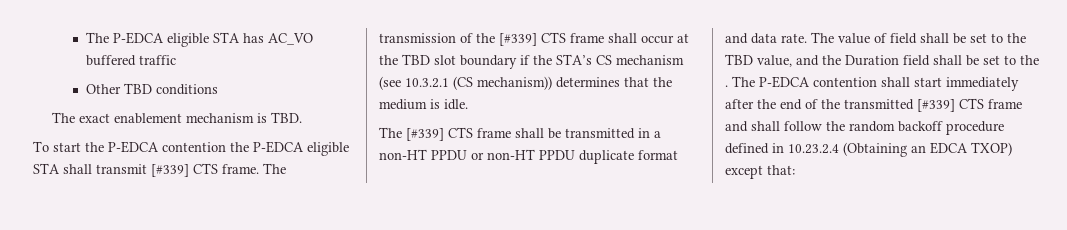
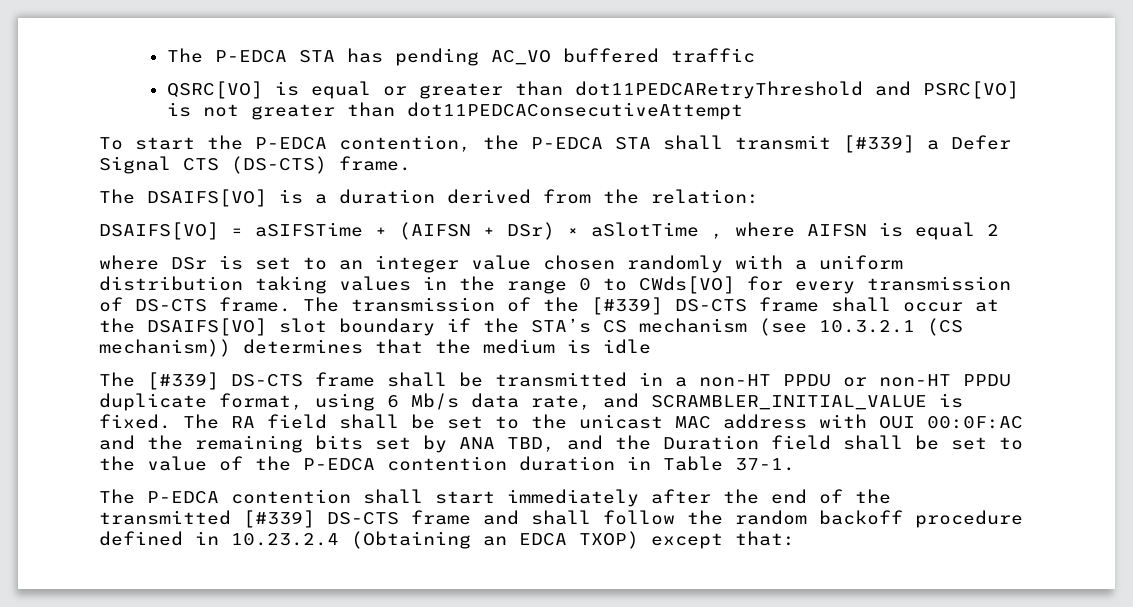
[86,32,210,47] The P-EDCA eligible -> [166,48,287,63] The P-EDCA
(265, 38) none -> [394,48,479,66] pending
[86,83,219,95] [51,112,302,124] Other TBD conditions // The exact enablement mechanism is TBD. -> [166,81,1019,99] [166,102,743,120] QSRC[VO] is equal or greater than dot11PEDCARetryThreshold and PSRC[VO] is not greater than dot11PEDCAConsecutiveAttempt
[162,141,349,156] contention the P-EDCA eligible -> [339,135,603,152] contention, the P-EDCA
[193,163,218,174] CTS -> [927,135,1011,150] [99,156,411,174] [99,189,759,207] [99,222,999,240] [99,255,903,273] [99,276,1011,294] [99,297,207,312] a Defer Signal CTS (DS-CTS) frame. // The DSAIFS[VO] is a duration derived from the relation: // DSAIFS[VO] = aSIFSTime + (AIFSN + DSr) × aSlotTime , where AIFSN is equal 2 // where DSr is set to an integer value chosen randomly with a uniform distribution taking values in the range 0 to CWds[VO] for every transmission of DS-CTS
[541,32,566,43] CTS -> [675,299,747,312] DS-CTS
[402,54,430,65] TBD -> [147,318,267,336] DSAIFS[VO]
[444,99,468,110] idle. -> [603,339,651,354] idle
[448,127,473,138] CTS -> [231,374,303,387] DS-CTS
[638,150,678,160] [725,32,1026,44] [725,54,792,67] format and data rate. The value of field shall be set to the TBD value, -> [219,393,963,411] [99,414,1023,429] [99,435,555,453] format, using 6 Mb/s data rate, and SCRAMBLER_INITIAL_VALUE is fixed. The RA field shall be set to the unicast MAC address with OUI 00:0F:AC and the remaining bits set by ANA TBD,
[725,85,728,87] . -> [147,456,795,471] value of the P-EDCA contention duration in Table 37-1. //
[959,98,984,109] CTS -> [327,512,399,525] DS-CTS

